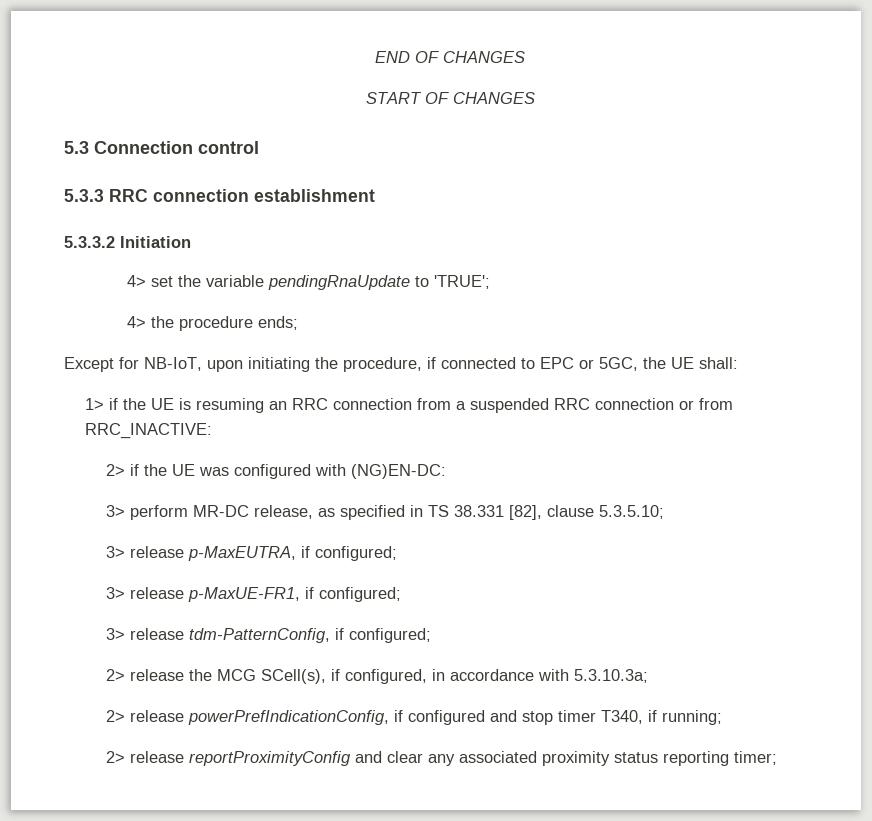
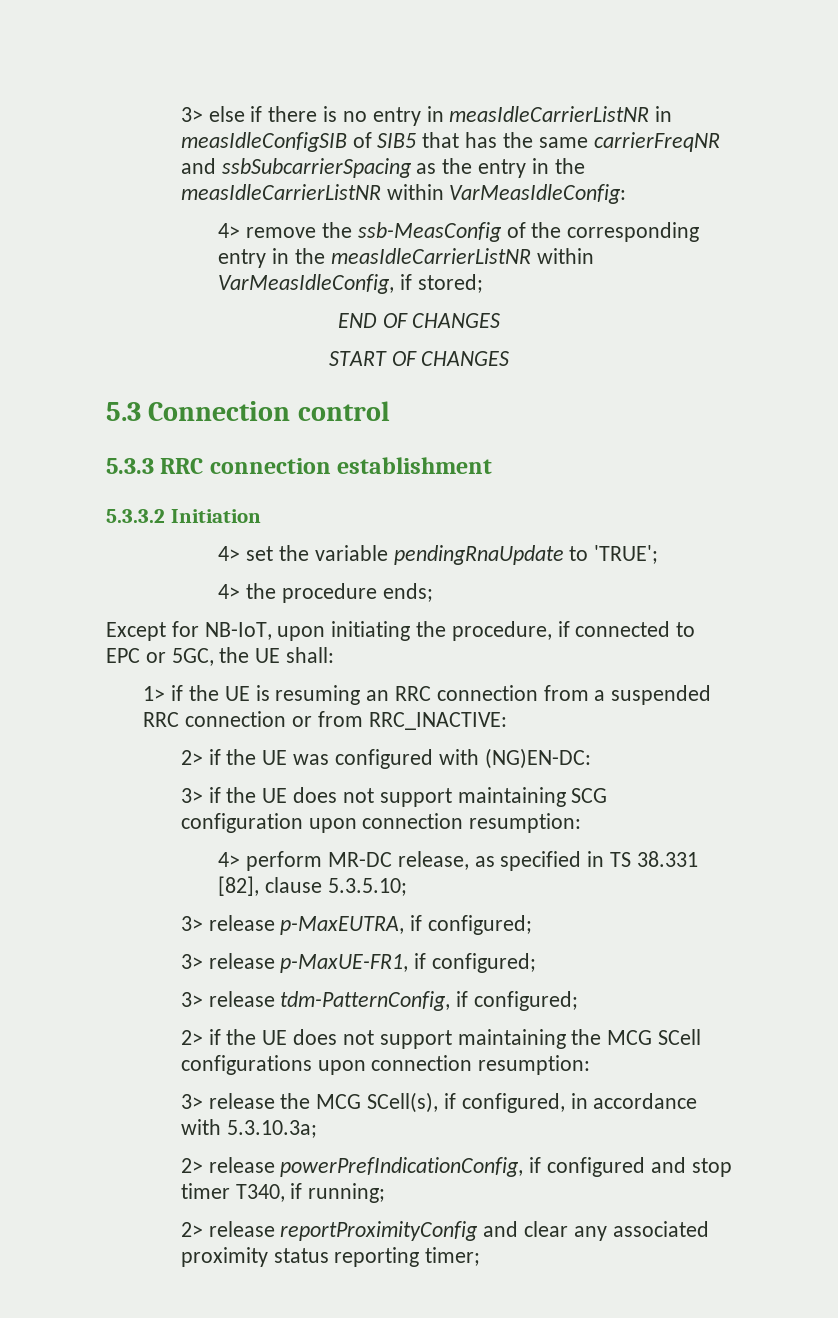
(375, 57) none -> [180,106,673,126] [180,132,720,152] [180,158,585,178] [180,184,627,204] [218,222,700,242] [218,248,594,268] [218,274,483,294] 3> else if there is no entry in measIdleCarrierListNR in measIdleConfigSIB of SIB5 that has the same carrierFreqNR and ssbSubcarrierSpacing as the entry in the measIdleCarrierListNR within VarMeasIdleConfig: // 4> remove the ssb-MeasConfig of the corresponding entry in the measIdleCarrierListNR within VarMeasIdleConfig, if stored; //
(126, 511) none -> [208,787,608,807] [180,813,582,833] [218,852,241,867] if the UE does not support maintaining SCG configuration upon connection resumption: // 4>
(126, 675) none -> [208,1029,701,1049] [180,1055,591,1075] [180,1094,203,1109] if the UE does not support maintaining the MCG SCell configurations upon connection resumption: // 3>

